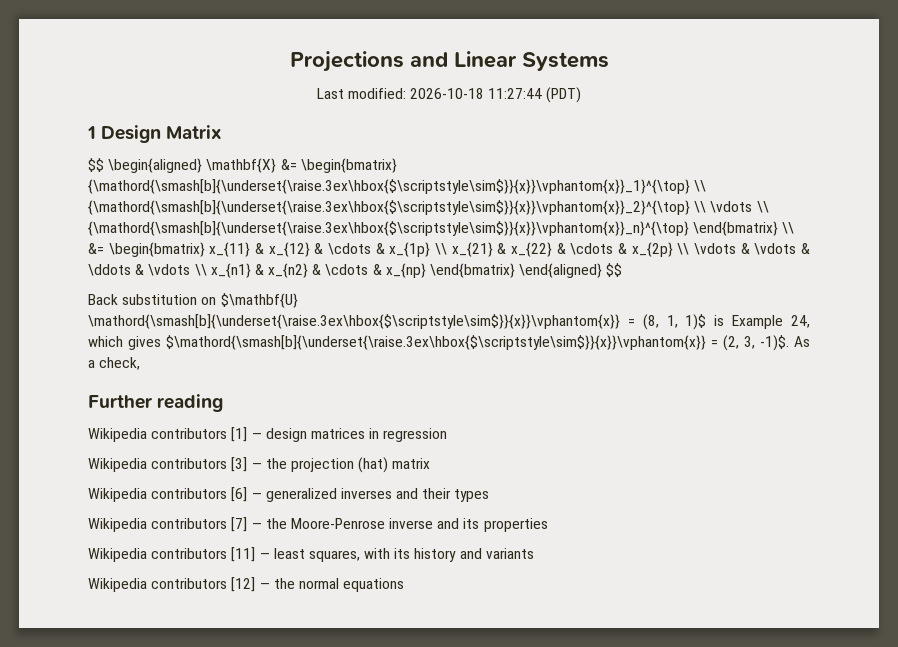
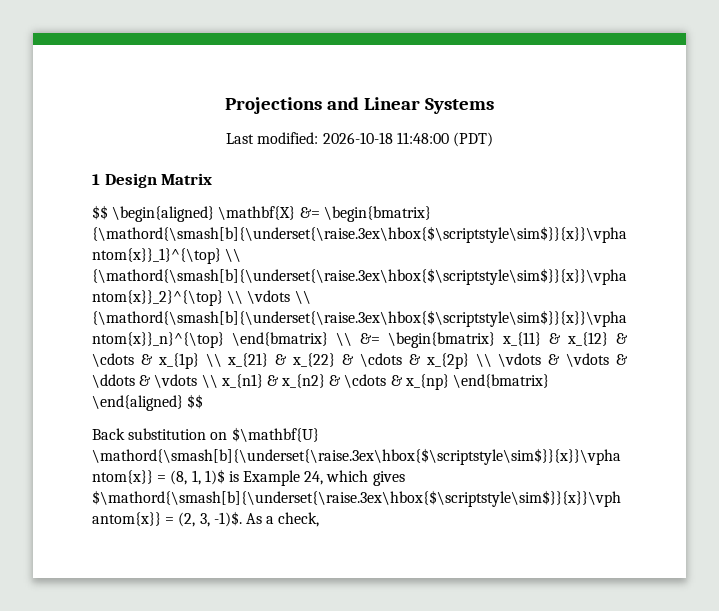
[488,88,543,99] 11:27:44 -> [396,132,449,144] 11:48:00
[88,394,224,412] [88,427,448,442] [88,457,431,473] [88,487,490,502] [88,517,548,532] [88,547,534,562] [88,577,405,592] // Further reading // Wikipedia contributors [1] — design matrices in regression // Wikipedia contributors [3] — the projection (hat) matrix // Wikipedia contributors [6] — generalized inverses and their types // Wikipedia contributors [7] — the Moore-Penrose inverse and its properties // Wikipedia contributors [11] — least squares, with its history and variants // Wikipedia contributors [12] — the normal equations -> (320, 519) none

